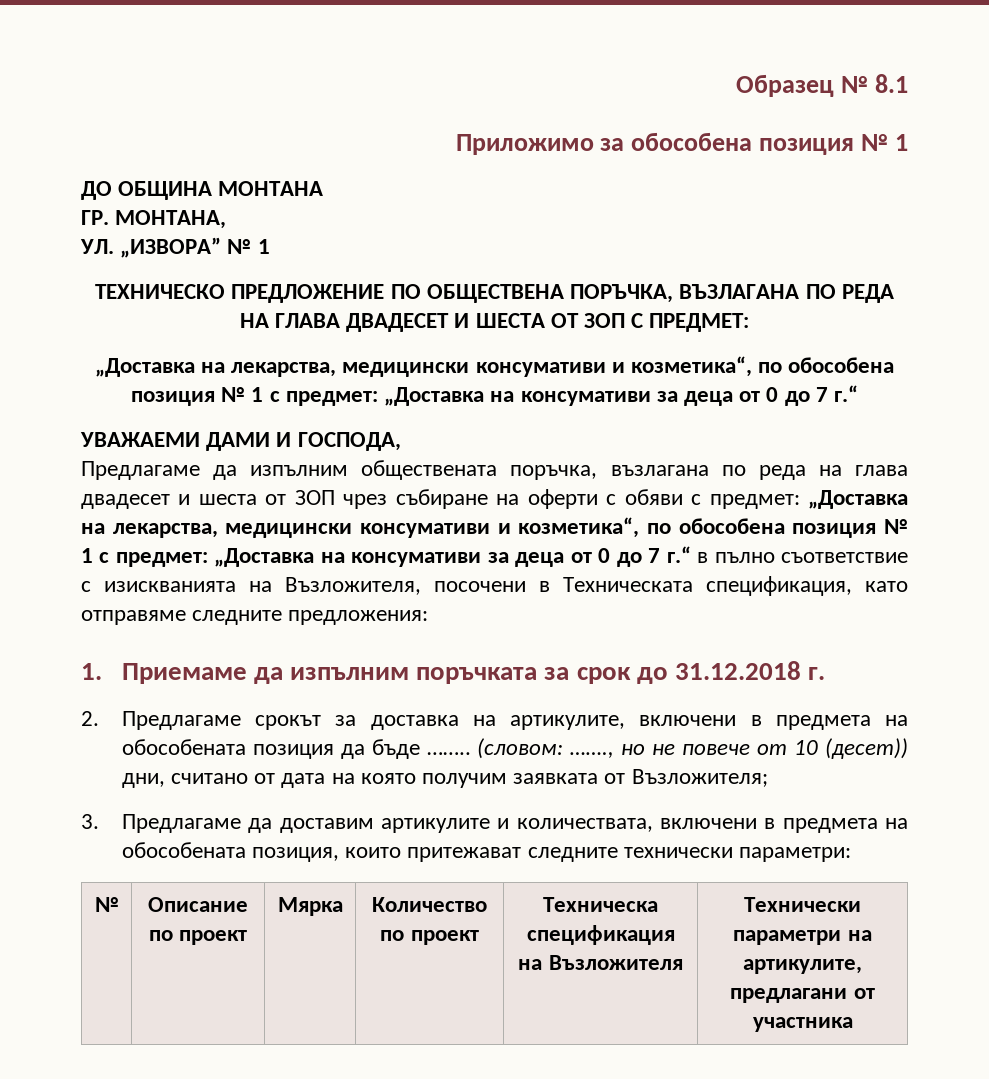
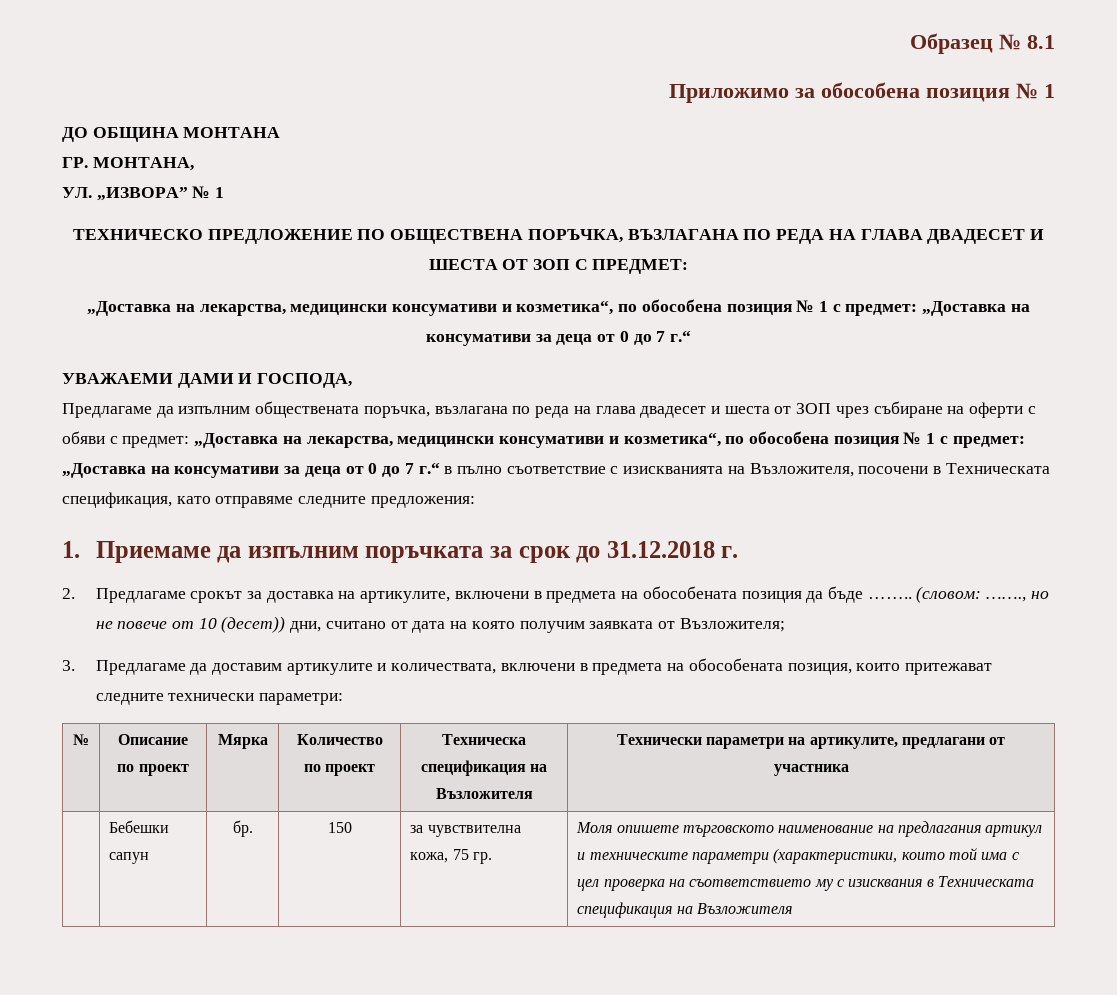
(853, 1024) none -> [109,820,170,833] [109,852,150,864] [232,820,253,837] [327,822,352,833] [410,825,521,837] [410,849,493,864] [576,821,1043,837] [577,848,1019,864] [577,876,1034,891] [577,902,793,918] // | Бебешки сапун | бр. | 150 | за чувствителна кожа, 75 гр. | Моля опишете търговското наименование на предлагания артикул и техническите параметри (характеристики, които той има с цел проверка на съответствието му с изисквания в Техническата спецификация на Възложителя

